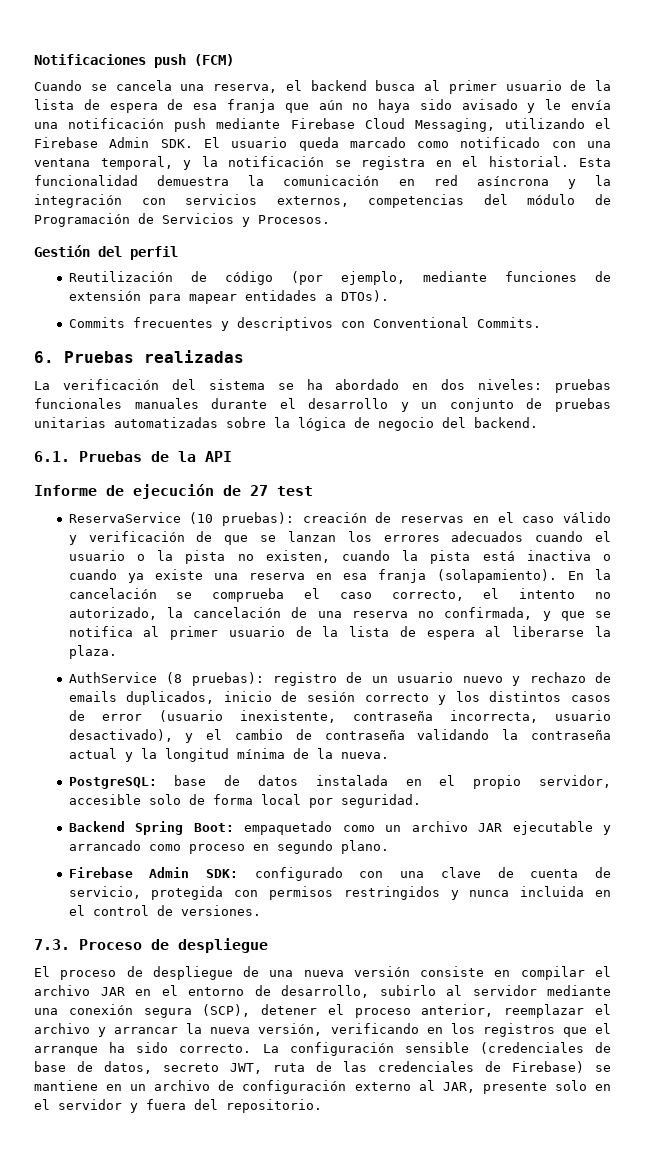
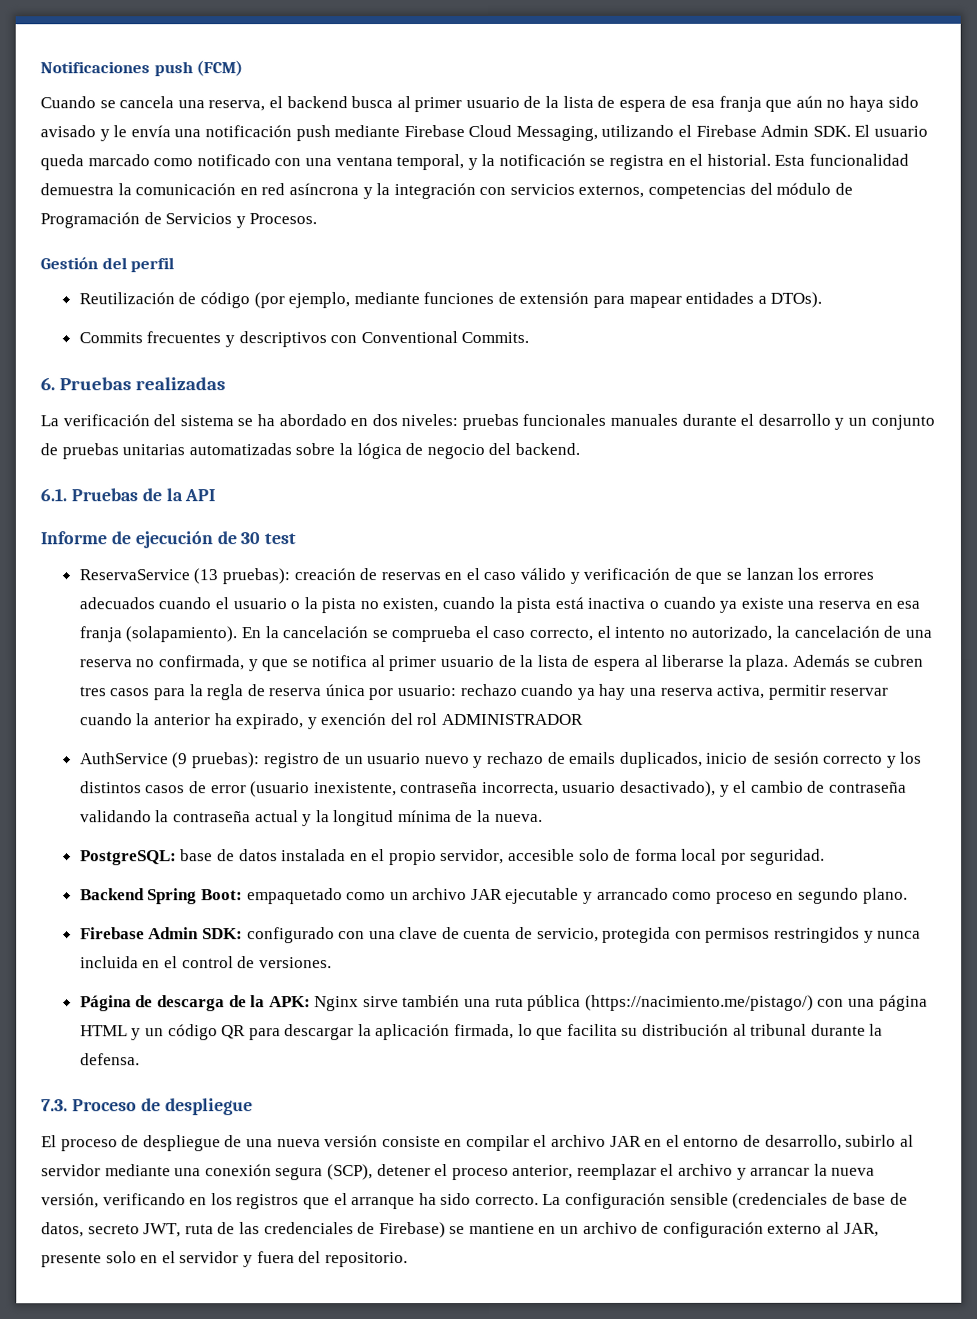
[250,485,268,496] 27 -> [240,532,261,545] 30
[189,512,214,524] (10 -> [193,568,219,585] (13
(117, 652) none -> [791,654,925,667] [79,683,890,701] [79,713,585,730] Además se cubren tres casos para la regla de reserva única por usuario: rechazo cuando ya hay una reserva activa, permitir reservar cuando la anterior ha expirado, y exención del rol ADMINISTRADOR
[166,672,183,684] (8 -> [172,752,189,769] (9
(261, 910) none -> [79,994,928,1012] [79,1023,884,1041] [79,1053,140,1066] // Página de descarga de la APK: Nginx sirve también una ruta pública (https://nacimiento.me/pistago/) con una página HTML y un código QR para descargar la aplicación firmada, lo que facilita su distribución al tribunal durante la defensa.

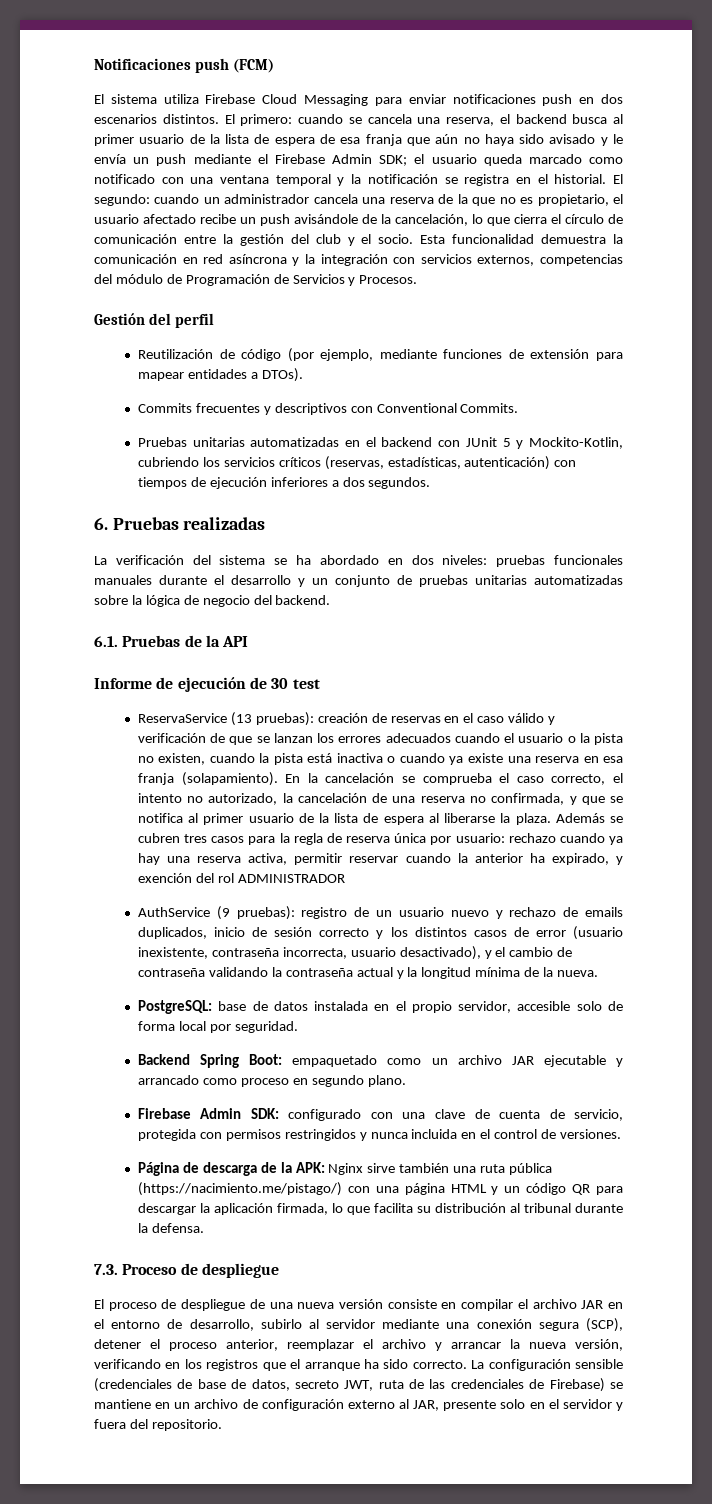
[40,96,96,109] Cuando -> [94,94,623,106] [94,114,343,126] El sistema utiliza Firebase Cloud Messaging para enviar notificaciones push en dos escenarios distintos. El primero: cuando
[174,124,675,142] una notificación push mediante Firebase Cloud Messaging, utilizando -> [133,154,251,166] un push mediante
[812,124,871,137] SDK. El -> [379,154,425,166] SDK; el
[396,154,465,171] temporal, -> [275,174,331,186] temporal
(771, 159) none -> [612,174,623,184] [94,194,623,206] [94,214,623,226] [94,234,414,246] El segundo: cuando un administrador cancela una reserva de la que no es propietario, el usuario afectado recibe un push avisándole de la cancelación, lo que cierra el círculo de comunicación entre la gestión del club y el socio.
(530, 337) none -> [137,437,624,449] [137,456,577,470] [137,477,431,489] // Pruebas unitarias automatizadas en el backend con JUnit 5 y Mockito-Kotlin, cubriendo los servicios críticos (reservas, estadísticas, autenticación) con tiempos de ejecución inferiores a dos segundos.

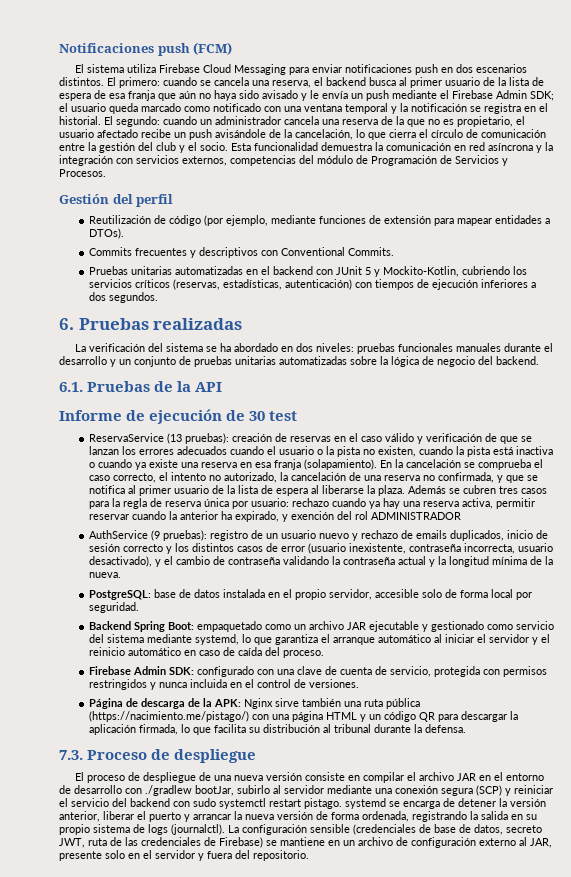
[137,1075,406,1087] arrancado como proceso en segundo plano. -> [430,621,554,632] [88,634,550,645] [88,647,324,658] gestionado como servicio del sistema mediante systemd, lo que garantiza el arranque automático al iniciar el servidor y el reinicio automático en caso de caída del proceso.
[189,1319,254,1331] desarrollo, -> [74,785,234,796] desarrollo con ./gradlew bootJar,
[586,1318,623,1332] [94,1339,623,1351] [94,1359,467,1371] (SCP), detener el proceso anterior, reemplazar el archivo y arrancar la nueva versión, verificando en los registros que el arranque ha sido correcto. -> [476,785,553,796] [59,798,546,809] [59,811,537,822] [59,824,225,835] (SCP) y reiniciar el servicio del backend con sudo systemctl restart pistago. systemd se encarga de detener la versión anterior, liberar el puerto y arrancar la nueva versión de forma ordenada, registrando la salida en su propio sistema de logs (journalctl).

